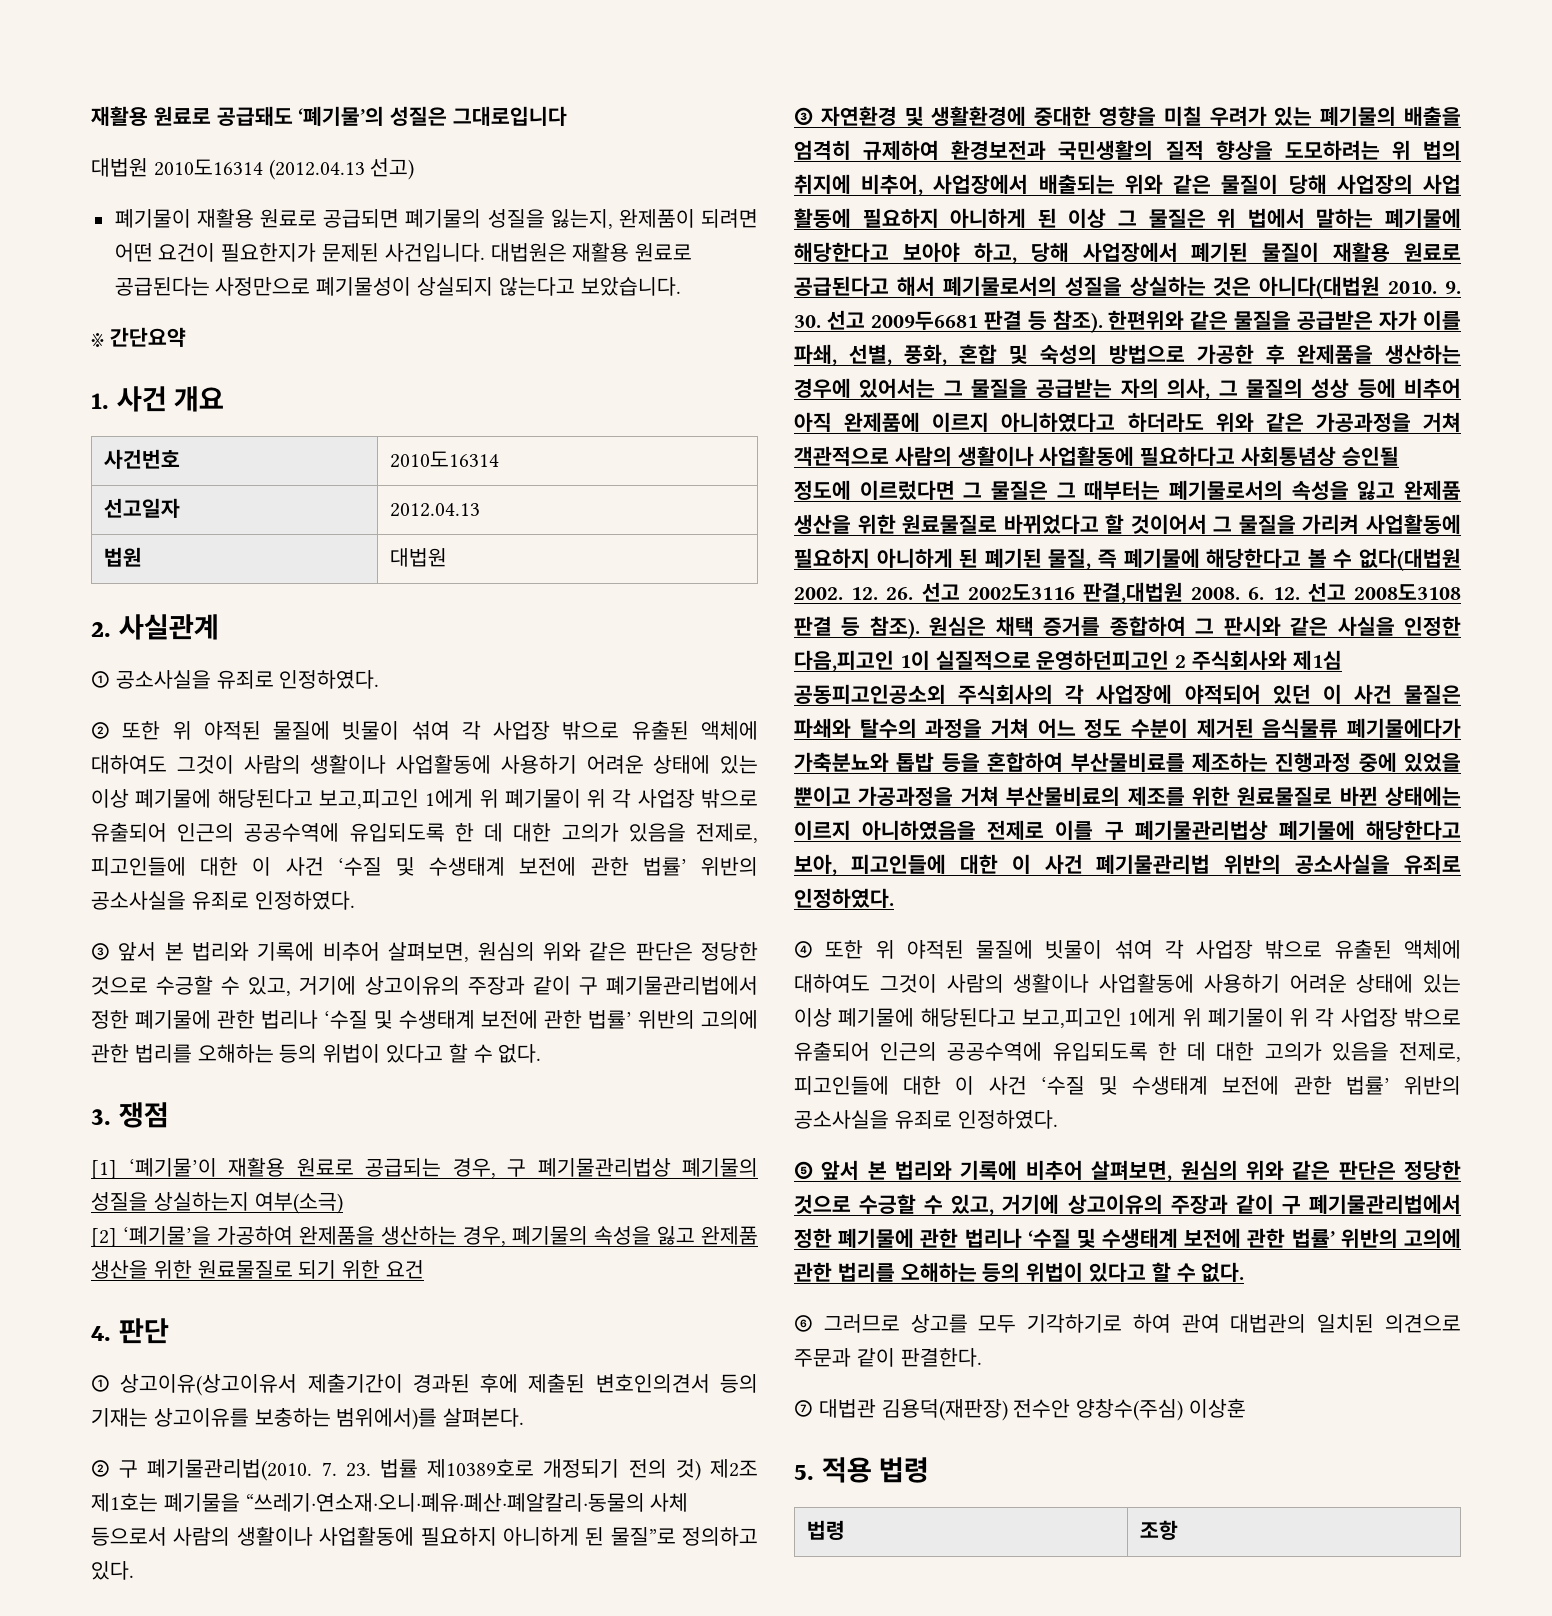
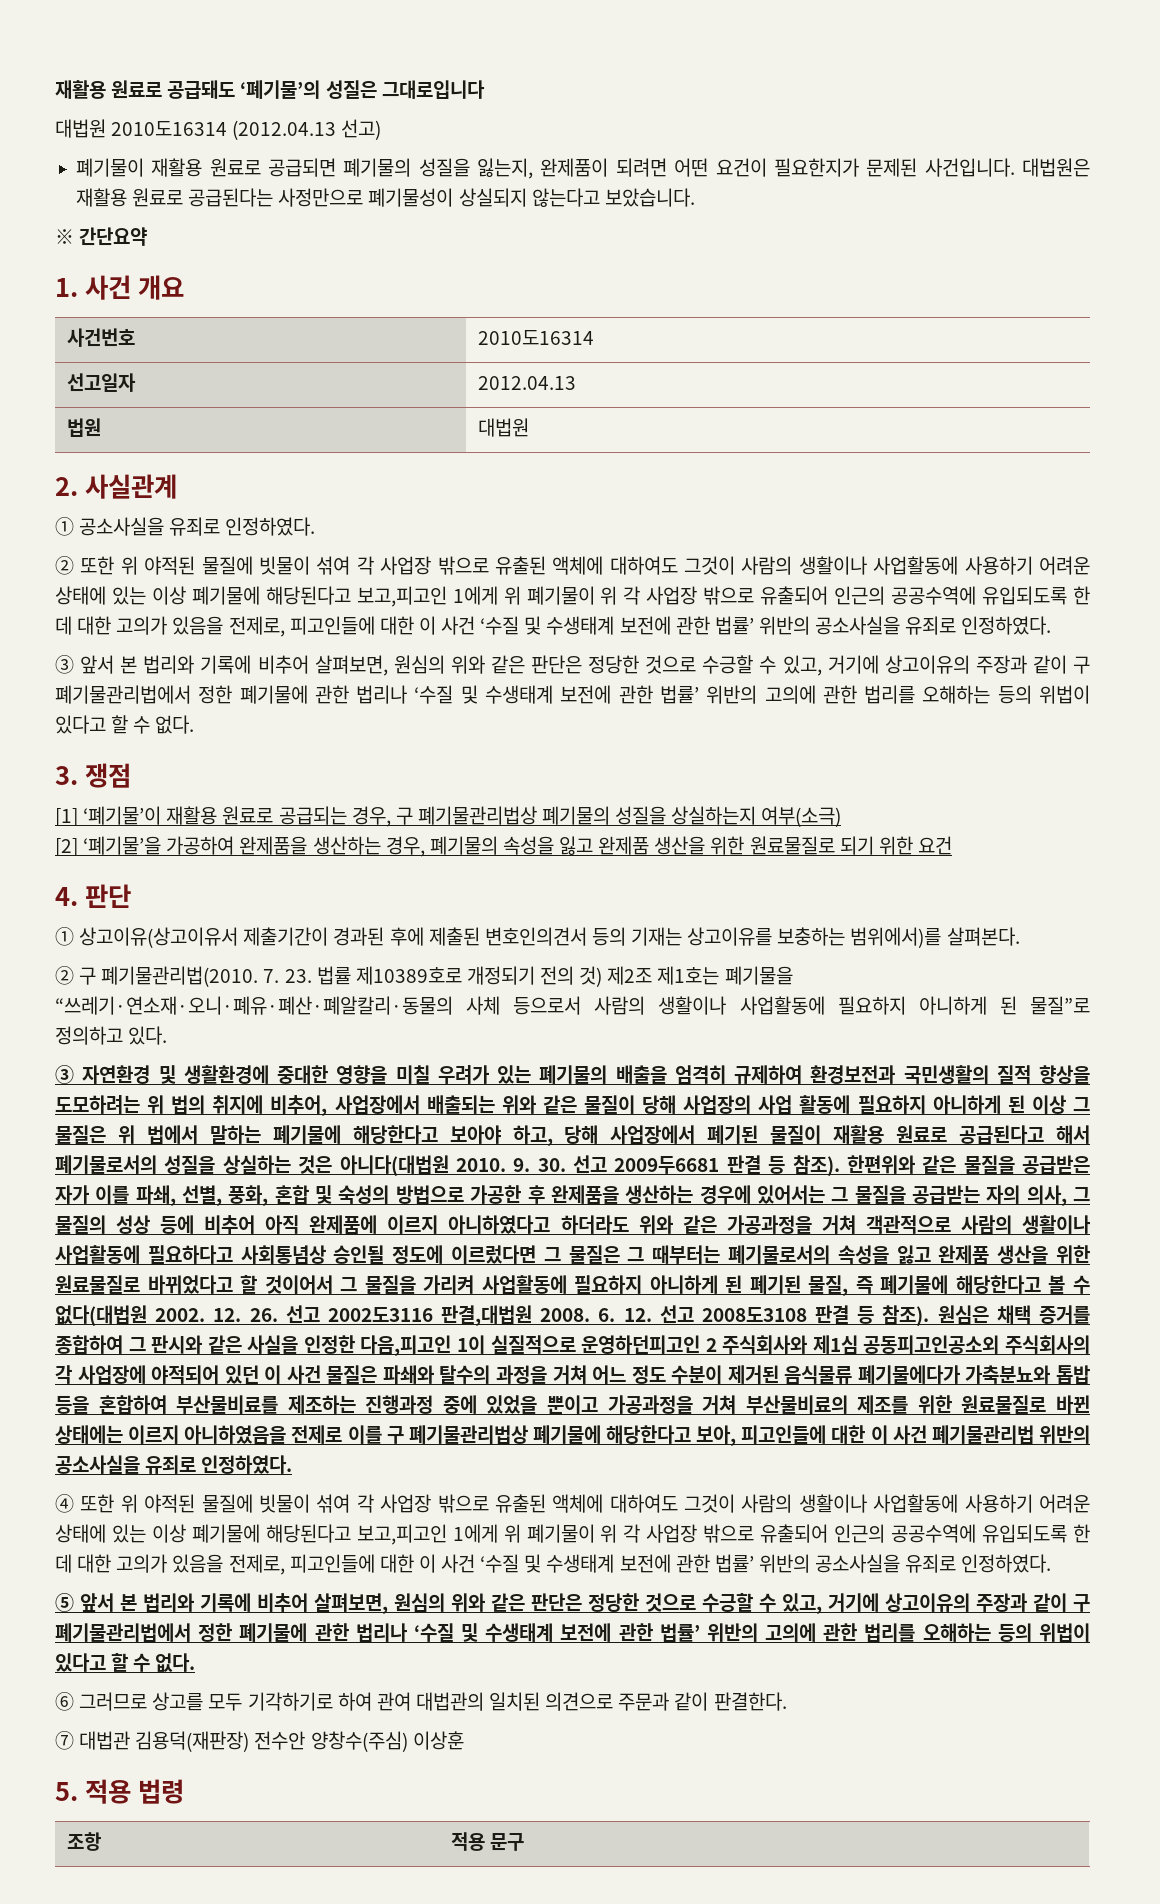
[806,1520,845,1540] [1139,1520,1178,1540] 법령 | 조항 -> [67,1832,102,1851] [451,1832,525,1851] 조항 | 적용 문구

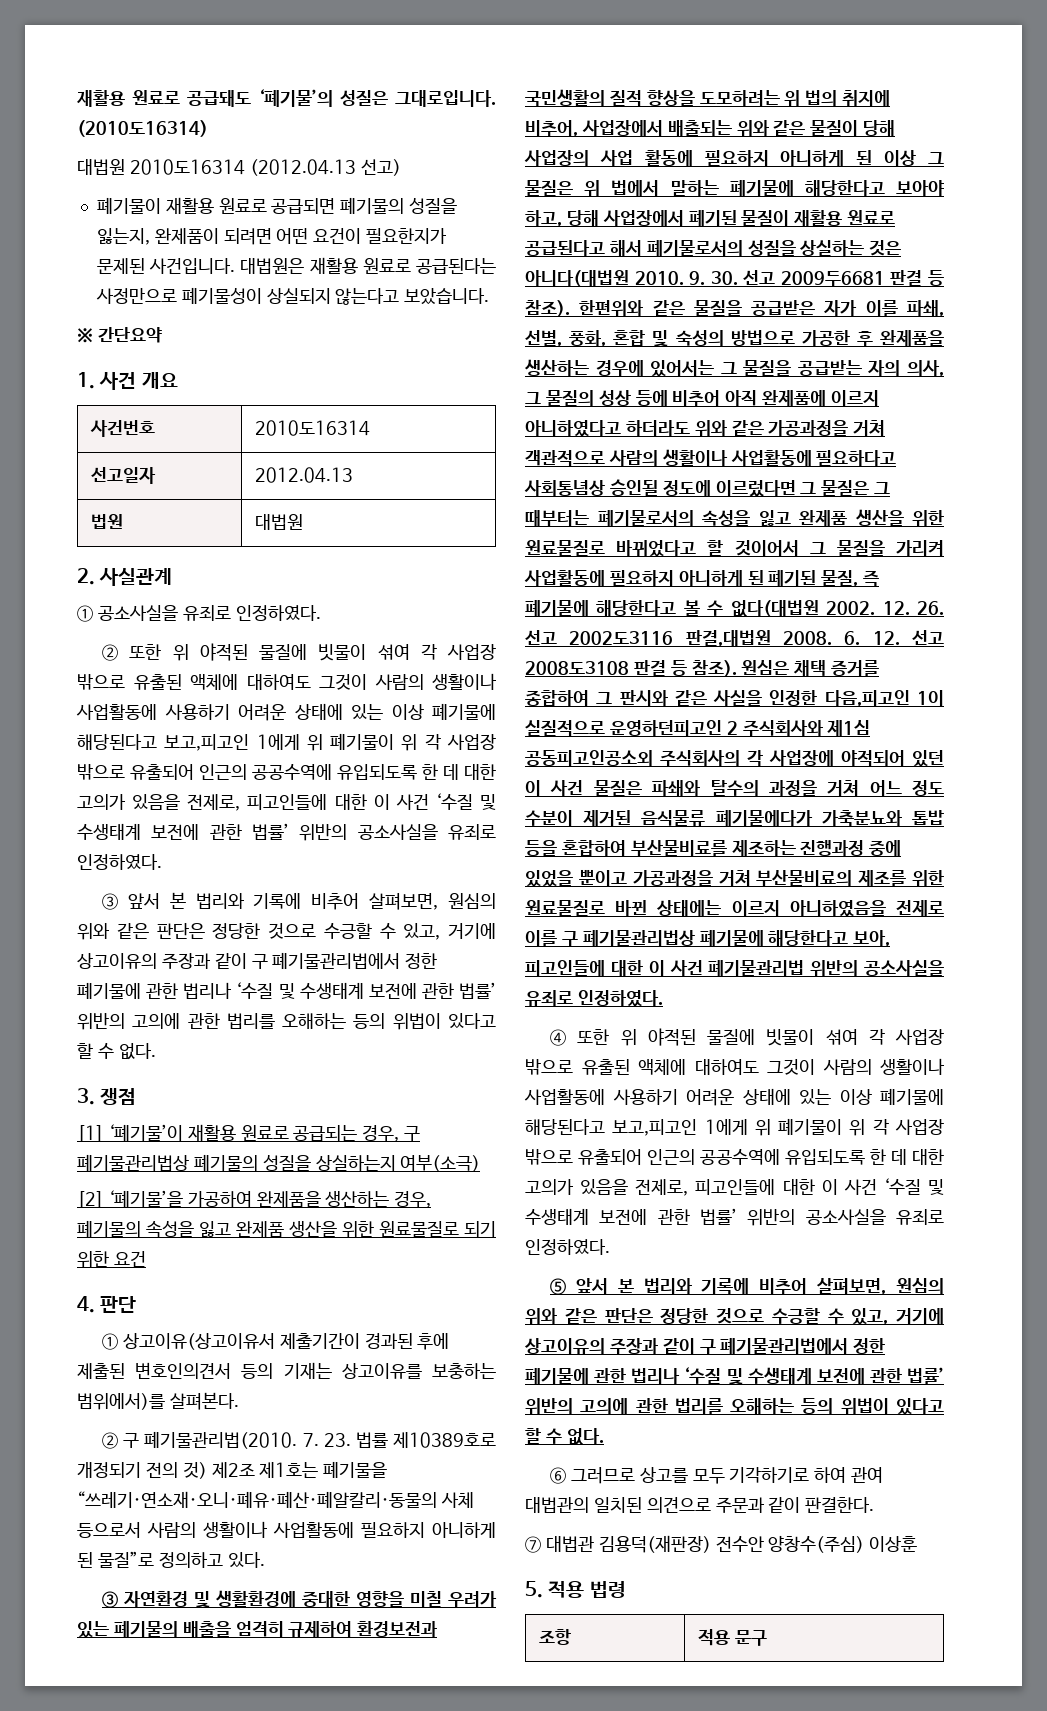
[381,80,485,99] 그대로입니다 -> [394,90,496,107] [77,120,208,137] 그대로입니다. (2010도16314)

